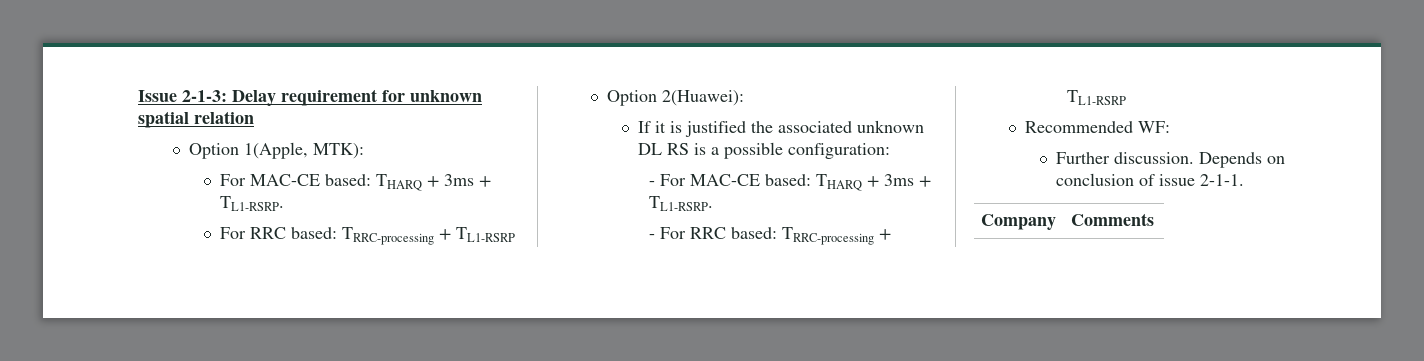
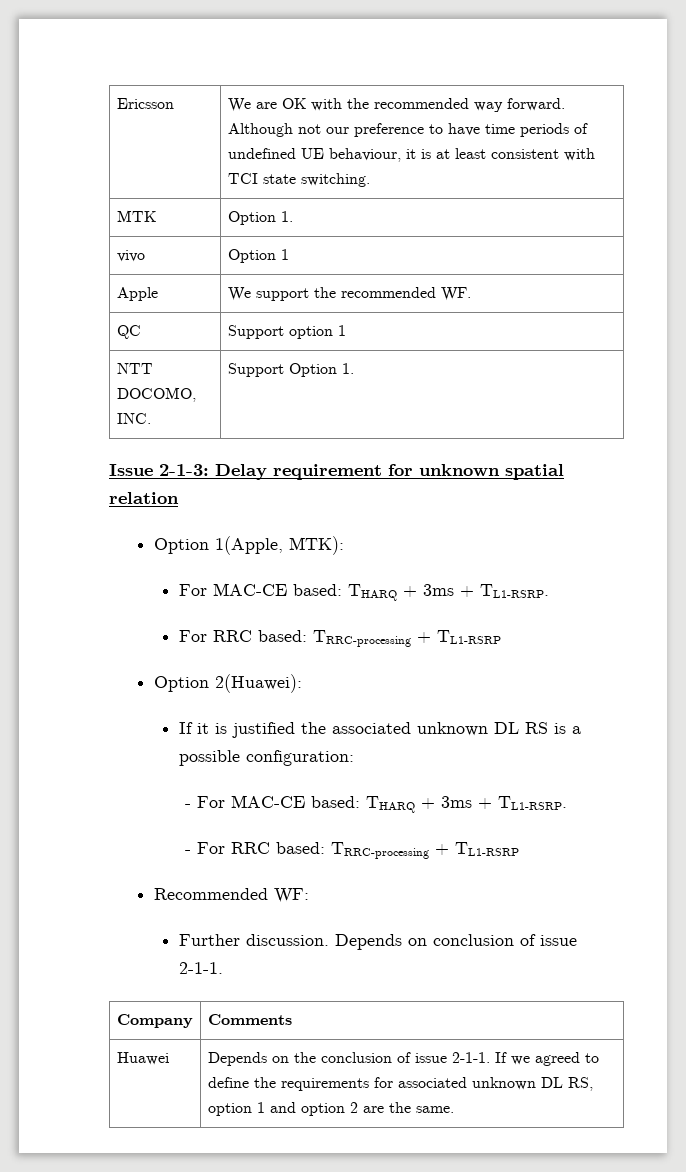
(138, 96) none -> [116,98,174,109] [227,98,565,112] [227,123,588,137] [227,148,595,162] [227,173,370,187] [116,210,156,222] [227,211,293,225] [116,250,145,262] [227,249,289,263] [116,287,158,301] [227,287,471,301] [116,325,141,339] [227,325,346,339] [116,363,153,374] [116,387,196,402] [116,413,151,424] [227,363,354,377] Ericsson | We are OK with the recommended way forward. Although not our preference to have time periods of undefined UE behaviour, it is at least consistent with TCI state switching. // MTK | Option 1. // vivo | Option 1 // Apple | We support the recommended WF. // QC | Support option 1 // NTT DOCOMO, INC. | Support Option 1. //
(1155, 219) none -> [116,1052,169,1065] [207,1052,599,1066] [207,1077,593,1091] [207,1102,454,1116] // Huawei | Depends on the conclusion of issue 2-1-1. If we agreed to define the requirements for associated unknown DL RS, option 1 and option 2 are the same.

